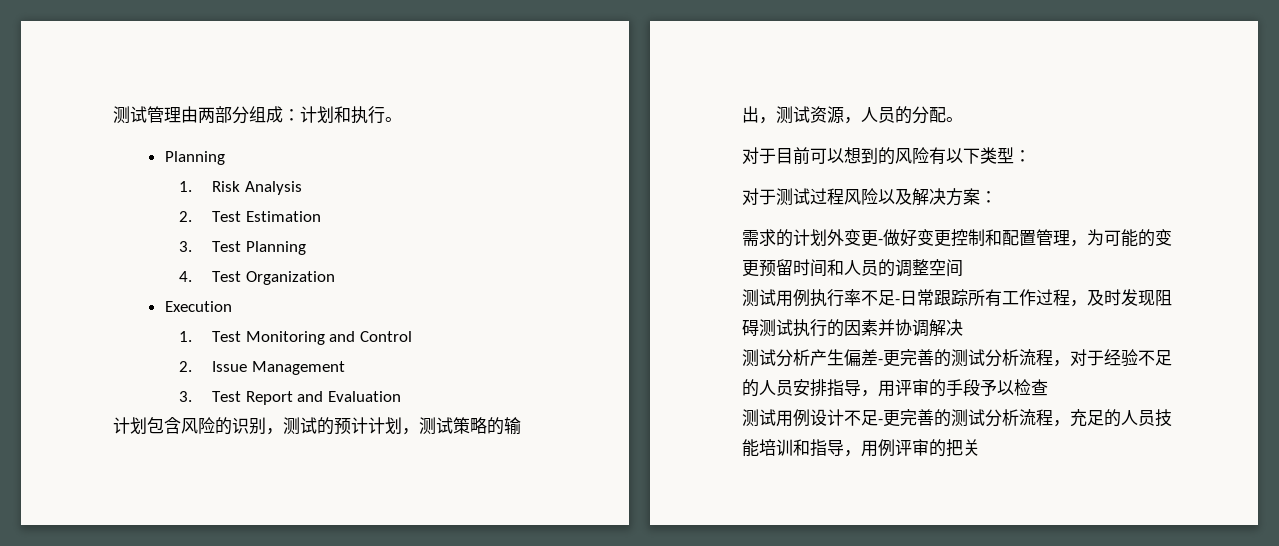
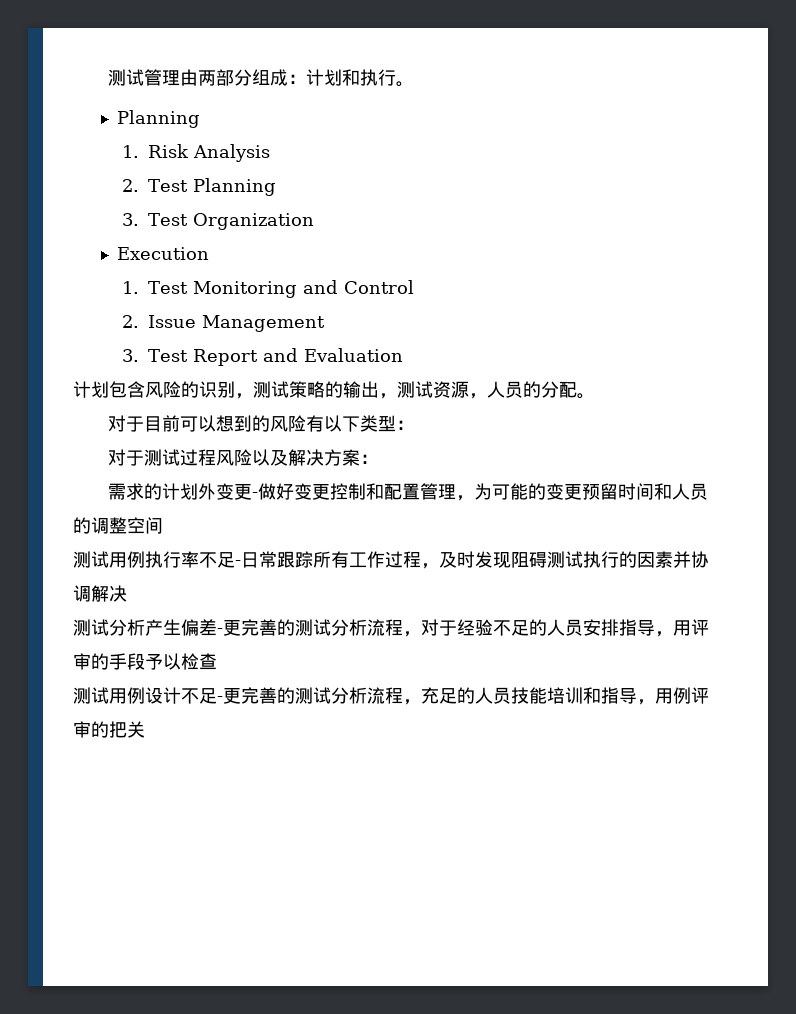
[245,211,321,222] [178,241,306,255] [178,271,192,282] Estimation // 3. Test Planning // 4. -> [192,178,276,196] [121,213,139,226] Planning // 3.
[317,417,453,435] 的预计计划，测试 -> (289, 389) none

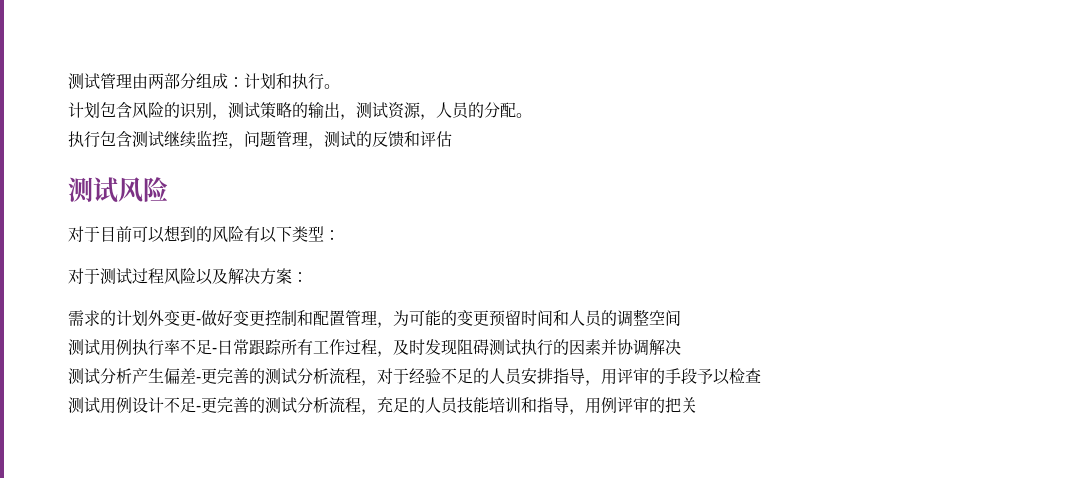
[117,110,201,128] [121,144,270,162] [121,178,276,196] [121,213,314,230] [117,247,210,260] [121,280,414,298] [121,315,325,332] [121,348,403,366] // Planning // 1. Risk Analysis // 2. Test Planning // 3. Test Organization // Execution // 1. Test Monitoring and Control // 2. Issue Management // 3. Test Report and Evaluation -> (340, 86) none
(595, 396) none -> [68,130,452,149] [68,177,168,203] // 执行包含测试继续监控，问题管理，测试的反馈和评估 // 测试风险

